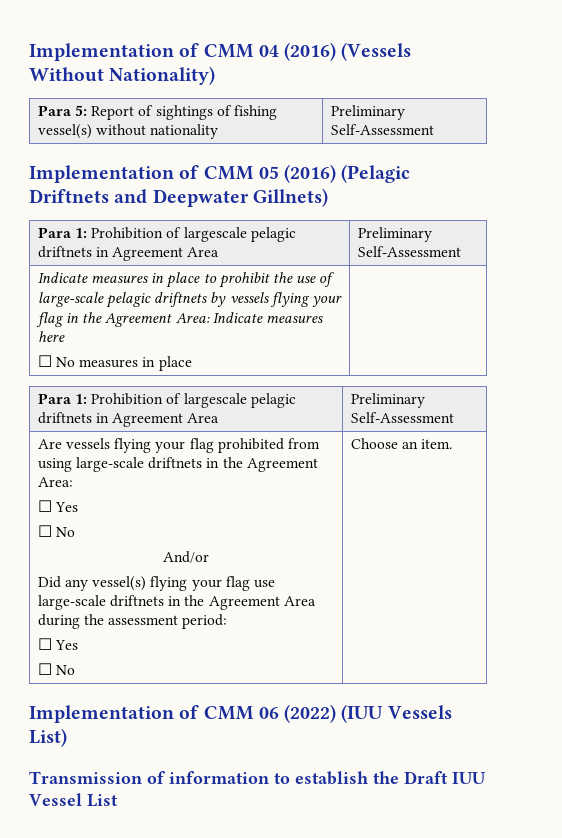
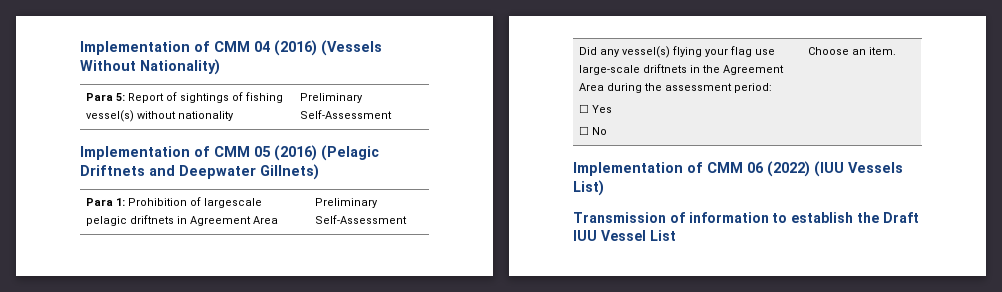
[37,272,336,288] [37,292,342,308] [35,312,323,327] [37,331,65,342] [37,355,192,371] [37,393,296,408] [37,412,220,427] [350,393,425,408] [350,412,454,423] [37,438,320,453] [37,457,318,472] [37,477,73,487] [37,500,78,512] [37,525,75,537] [163,551,209,563] Indicate measures in place to prohibit the use of large-scale pelagic driftnets by vessels flying your flag in the Agreement Area: Indicate measures here // ☐ No measures in place | // Para 1: Prohibition of largescale pelagic driftnets in Agreement Area | Preliminary Self-Assessment // Are vessels flying your flag prohibited from using large-scale driftnets in the Agreement Area: // ☐ Yes // ☐ No // And/or // -> (408, 219) none

